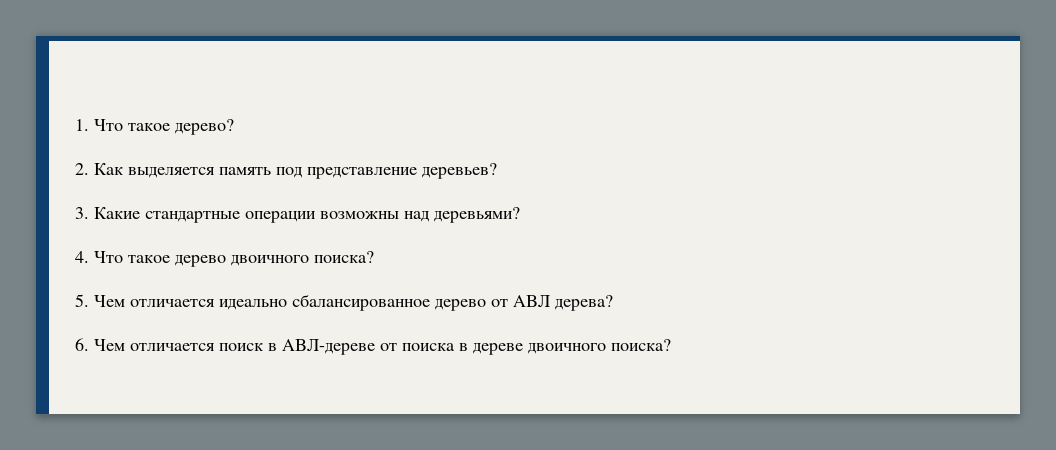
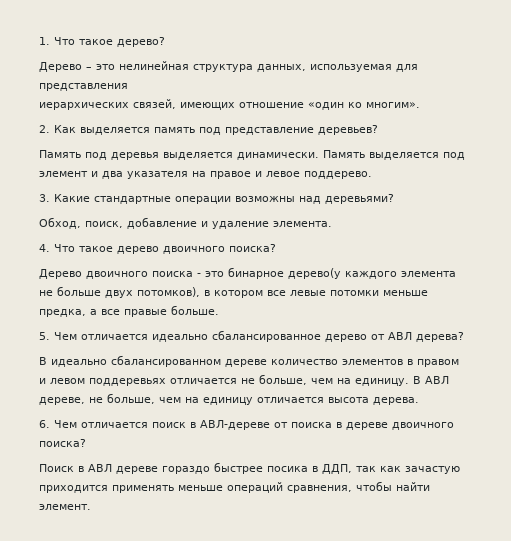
(234, 127) none -> [39,61,418,72] [39,83,128,91] [39,99,420,110] // Дерево – это нелинейная структура данных, используемая для представления // иерархических связей, имеющих отношение «один ко многим».
(497, 171) none -> [39,150,465,160] [39,171,372,179] // Память под деревья выделяется динамически. Память выделяется под элемент и два указателя на правое и левое поддерево.
(520, 215) none -> [39,217,332,229] // Обход, поиск, добавление и удаление элемента.
(374, 257) none -> [39,267,456,279] [39,286,428,298] [39,305,219,317] // Дерево двоичного поиска - это бинарное дерево(у каждого элемента не больше двух потомков), в котором все левые потомки меньше предка, а все правые больше.
(613, 303) none -> [39,355,459,367] [39,374,449,386] [39,393,419,405] // В идеально сбалансированном дереве количество элементов в правом и левом поддеревьях отличается не больше, чем на единицу. В АВЛ дереве, не больше, чем на единицу отличается высота дерева.
(671, 345) none -> [39,462,460,474] [39,481,430,493] [39,504,91,510] // Поиск в АВЛ дереве гораздо быстрее посика в ДДП, так как зачастую приходится применять меньше операций сравнения, чтобы найти элемент.

